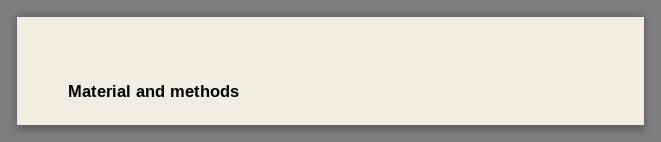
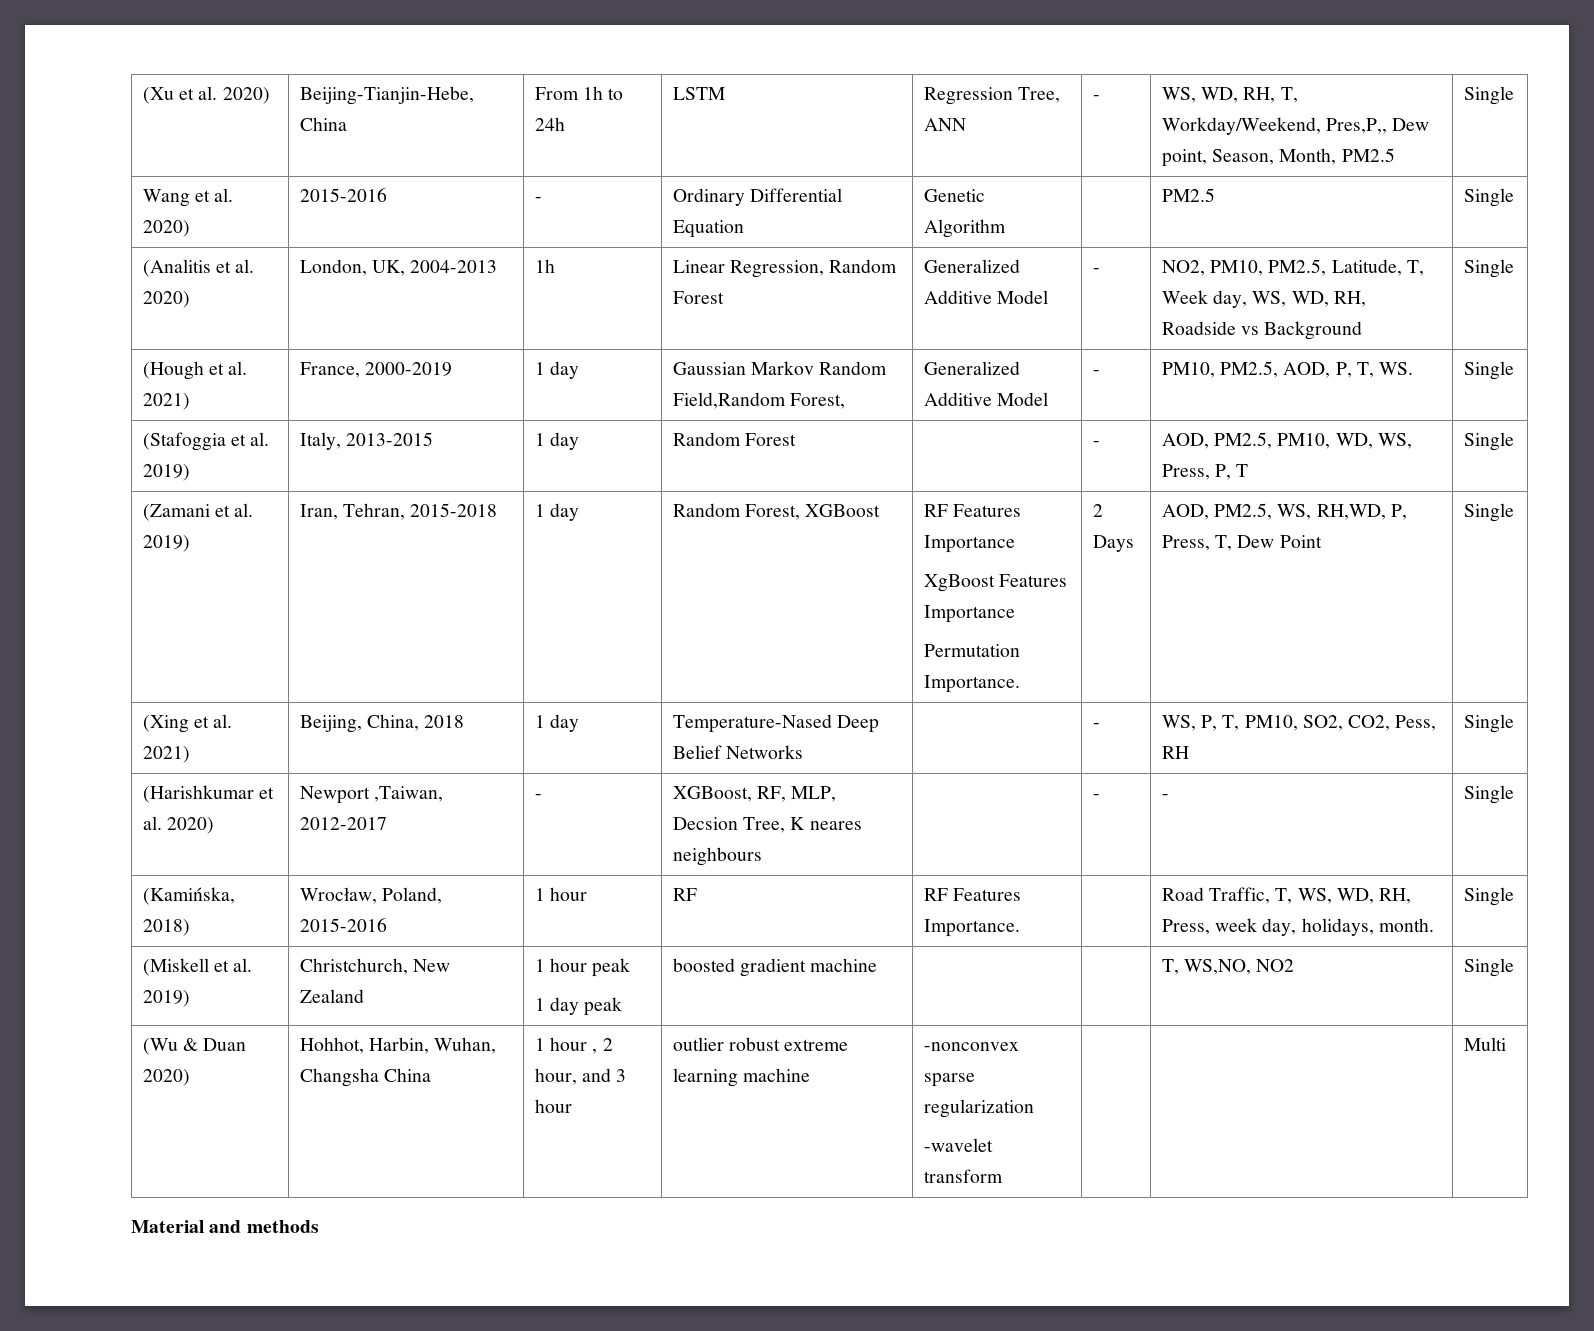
(68, 91) none -> [142,86,270,104] [299,86,474,105] [299,117,347,131] [534,86,624,100] [534,117,565,131] [672,87,725,100] [923,87,1061,105] [923,118,966,131] [1092,95,1100,100] [1161,87,1298,103] [1161,117,1430,135] [1161,148,1395,167] [1463,86,1514,105] [142,188,234,207] [142,220,190,237] [299,188,387,202] [534,197,542,202] [672,188,843,206] [672,220,744,238] [923,189,985,202] [923,219,1006,238] [1161,188,1215,202] [1463,188,1514,207] [142,259,255,277] [142,291,190,308] [299,259,498,276] [534,259,555,273] [672,259,898,278] [672,291,724,304] [923,259,1020,273] [923,290,1049,304] [1092,268,1100,273] [1161,259,1424,276] [1161,290,1366,308] [1161,321,1363,340] [1463,259,1514,278] [142,361,248,380] [142,393,190,410] [299,362,453,378] [534,361,580,379] [672,361,888,375] [672,392,846,409] [923,361,1020,375] [923,392,1049,406] [1092,370,1100,375] [1161,361,1414,378] [1463,361,1514,380] [142,432,270,451] [142,464,190,481] [299,432,434,450] [534,432,580,450] [672,432,797,446] [1092,441,1100,446] [1161,432,1412,449] [1161,464,1249,480] [1463,432,1514,451] [142,503,254,521] [142,535,190,552] [299,503,498,520] [534,503,580,521] [672,503,881,520] [923,504,1022,517] [923,535,1015,553] [923,574,1068,592] [923,605,1015,623] [923,644,1020,657] [923,675,1020,693] [1092,504,1103,517] [1092,535,1134,552] [1161,503,1407,520] [1161,535,1322,551] [1463,503,1514,522] [142,714,233,733] [142,746,190,763] [299,714,465,733] [534,714,580,732] [672,714,880,733] [672,745,804,759] [1092,723,1100,728] [1161,715,1437,731] [1161,746,1189,759] [1463,714,1514,733] [142,785,275,803] [142,816,215,834] [299,786,444,804] [299,817,387,830] [534,794,542,799] [672,786,837,802] [672,817,862,833] [672,847,762,866] [1092,794,1100,799] [1161,794,1169,799] [1463,785,1514,804] [142,887,235,905] [142,919,190,936] [299,887,443,904] [299,918,387,932] [534,887,588,901] [672,888,697,901] [923,888,1022,901] [923,919,1020,937] [1161,887,1412,904] [1161,918,1434,936] [1463,887,1514,906] [142,958,253,976] [142,990,190,1007] [299,958,451,975] [299,989,364,1003] [534,958,631,977] [534,997,623,1016] [672,958,878,977] [1161,959,1295,975] [1463,958,1514,977] [142,1038,247,1055] [142,1069,190,1086] [299,1037,497,1054] [299,1068,432,1087] [534,1037,613,1054] [534,1068,627,1085] [534,1099,572,1113] [672,1037,849,1051] [672,1068,811,1087] [923,1042,1019,1051] [923,1073,975,1087] [923,1099,1034,1118] [923,1138,993,1152] [923,1169,1003,1183] [1463,1037,1506,1051] (Xu et al. 2020) | Beijing-Tianjin-Hebe, China | From 1h to 24h | LSTM | Regression Tree, ANN | - | WS, WD, RH, T, Workday/Weekend, Pres,P,, Dew point, Season, Month, PM2.5 | Single // Wang et al. 2020) | 2015-2016 | - | Ordinary Differential Equation | Genetic Algorithm | | PM2.5 | Single // (Analitis et al. 2020) | London, UK, 2004-2013 | 1h | Linear Regression, Random Forest | Generalized Additive Model | - | NO2, PM10, PM2.5, Latitude, T, Week day, WS, WD, RH, Roadside vs Background | Single // (Hough et al. 2021) | France, 2000-2019 | 1 day | Gaussian Markov Random Field,Random Forest, | Generalized Additive Model | - | PM10, PM2.5, AOD, P, T, WS. | Single // (Stafoggia et al. 2019) | Italy, 2013-2015 | 1 day | Random Forest | | - | AOD, PM2.5, PM10, WD, WS, Press, P, T | Single // (Zamani et al. 2019) | Iran, Tehran, 2015-2018 | 1 day | Random Forest, XGBoost | RF Features Importance // XgBoost Features Importance // Permutation Importance. | 2 Days | AOD, PM2.5, WS, RH,WD, P, Press, T, Dew Point | Single // (Xing et al. 2021) | Beijing, China, 2018 | 1 day | Temperature-Nased Deep Belief Networks | | - | WS, P, T, PM10, SO2, CO2, Pess, RH | Single // (Harishkumar et al. 2020) | Newport ,Taiwan, 2012-2017 | - | XGBoost, RF, MLP, Decsion Tree, K neares neighbours | | - | - | Single // (Kamińska, 2018) | Wrocław, Poland, 2015-2016 | 1 hour | RF | RF Features Importance. | | Road Traffic, T, WS, WD, RH, Press, week day, holidays, month. | Single // (Miskell et al. 2019) | Christchurch, New Zealand | 1 hour peak // 1 day peak | boosted gradient machine | | | T, WS,NO, NO2 | Single // (Wu & Duan 2020) | Hohhot, Harbin, Wuhan, Changsha China | 1 hour , 2 hour, and 3 hour | outlier robust extreme learning machine | -nonconvex sparse regularization // -wavelet transform | | | Multi //

